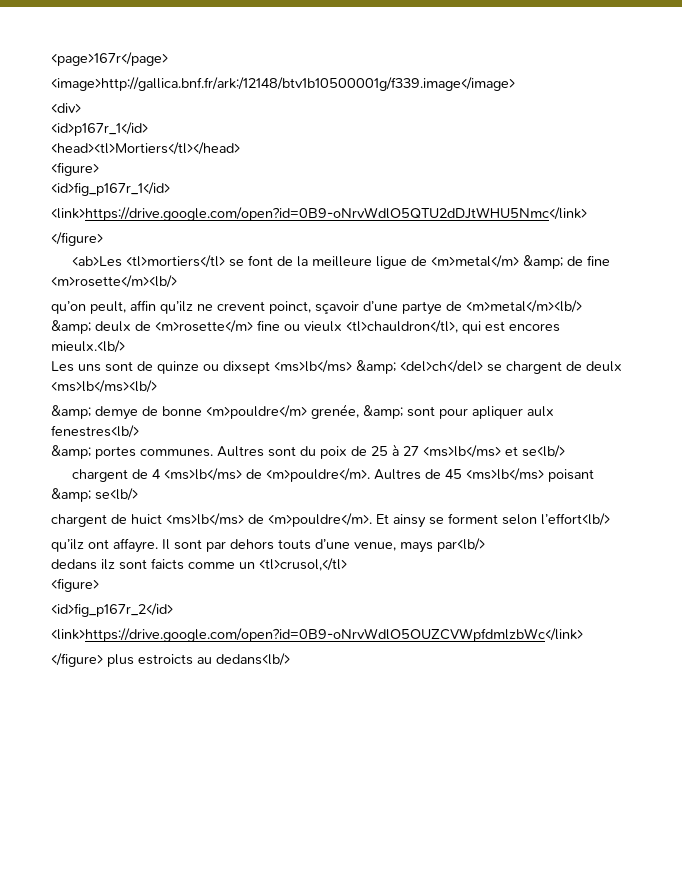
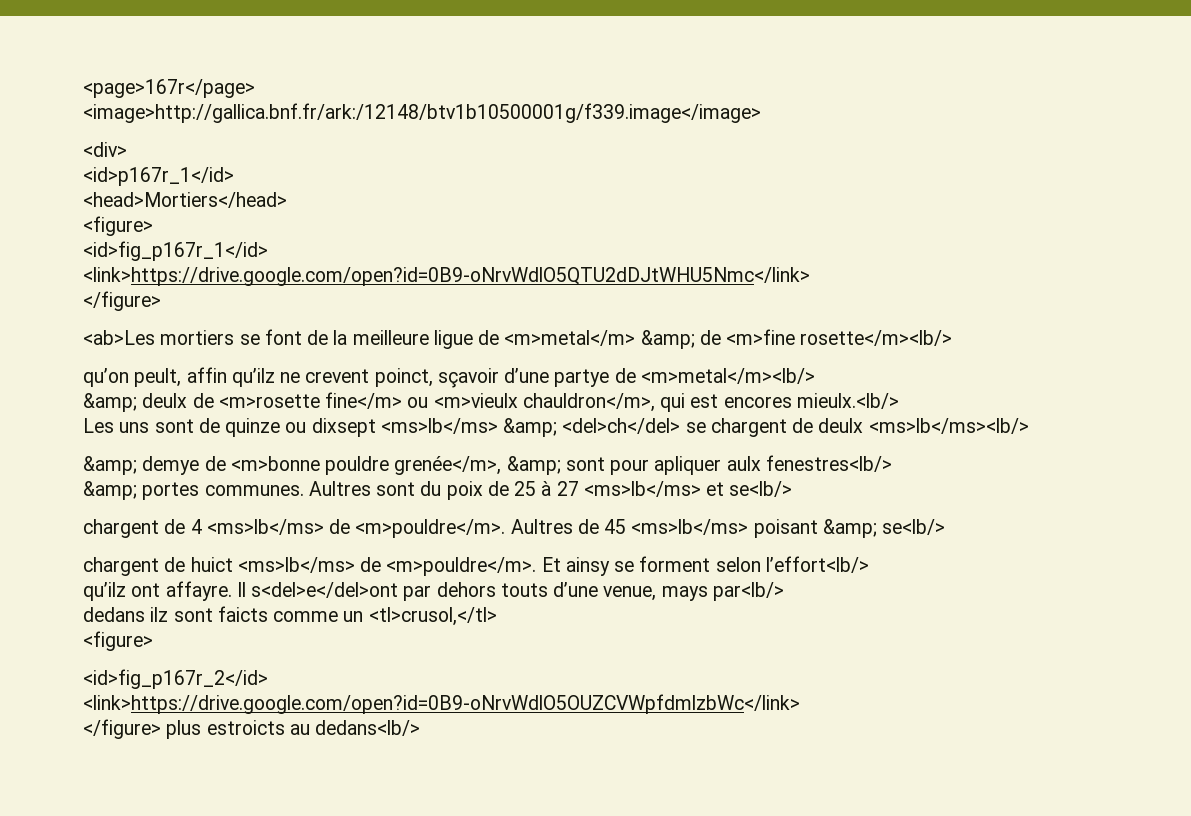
[51,142,240,155] <head><tl>Mortiers</tl></head> -> [83,192,287,208] <head>Mortiers</head>
[126,255,226,268] <tl>mortiers</tl> -> [160,330,235,345] mortiers
[587,255,611,266] [51,275,177,288] fine <m>rosette</m><lb/> -> [726,329,953,346] <m>fine rosette</m><lb/>
[155,320,458,333] <m>rosette</m> fine ou vieulx <tl>chauldron</tl>, -> [218,392,655,412] <m>rosette fine</m> ou <m>vieulx chauldron</m>,
[162,404,359,419] bonne <m>pouldre</m> grenée, -> [230,456,502,475] <m>bonne pouldre grenée</m>,
[174,539,202,550] sont -> [251,582,399,598] s<del>e</del>ont

